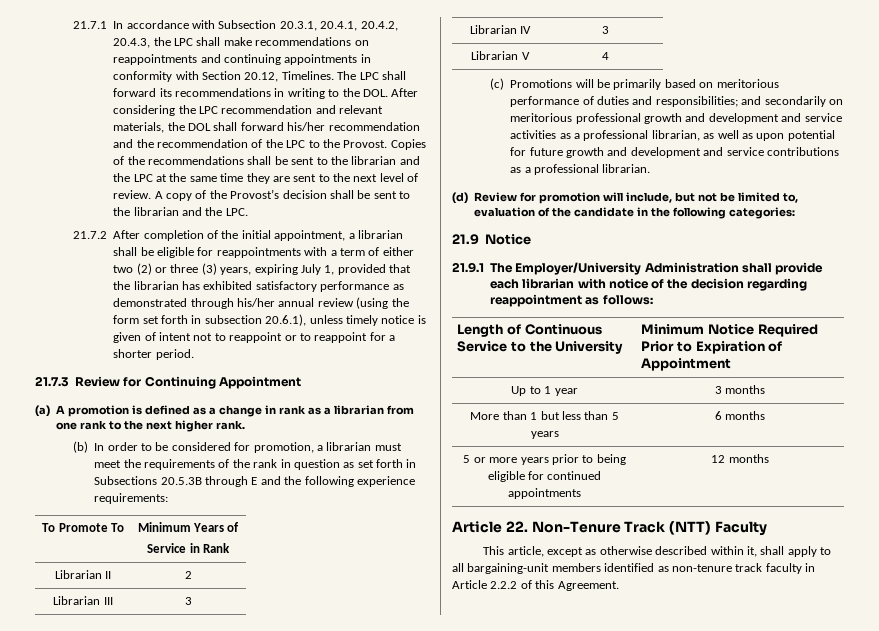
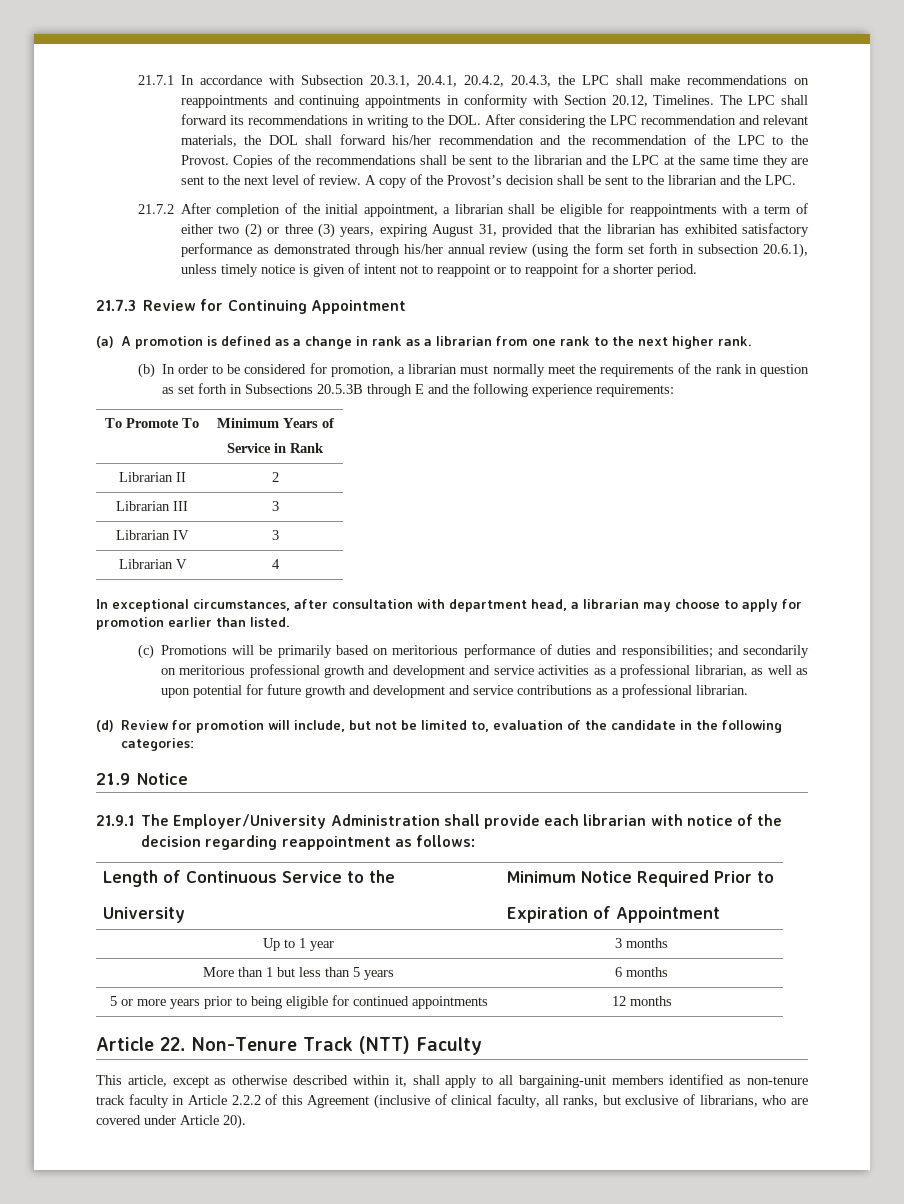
[300,264,335,275] July 1, -> [432,224,497,237] August 31,
(402, 447) none -> [492,364,545,377] normally
(609, 56) none -> [96,599,802,612] [96,617,290,630] // In exceptional circumstances, after consultation with department head, a librarian may choose to apply for promotion earlier than listed.
(552, 346) none -> (396, 876) //
(692, 346) none -> (775, 877) //
[557,581,619,591] Agreement. -> [307,1094,809,1109] [96,1114,246,1129] Agreement (inclusive of clinical faculty, all ranks, but exclusive of librarians, who are covered under Article 20).

